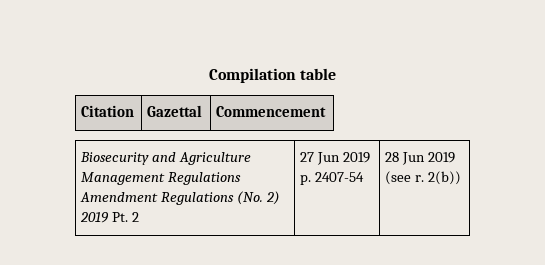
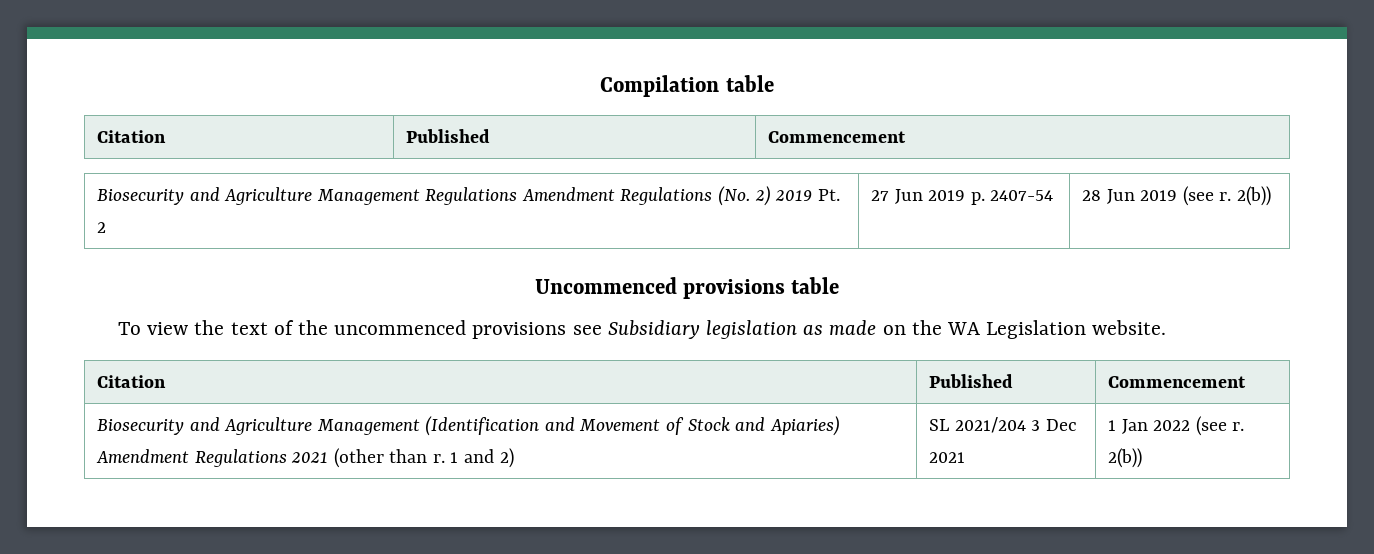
[147,105,203,117] Gazettal -> [406,129,491,143] Published
(462, 178) none -> [534,277,840,299] [117,320,1167,339] [97,375,167,388] [929,374,1014,388] [1108,376,1247,388] [97,416,840,436] [96,448,514,468] [929,417,1077,433] [929,452,966,463] [1108,416,1245,436] [1108,448,1143,468] // Uncommenced provisions table // To view the text of the uncommenced provisions see Subsidiary legislation as made on the WA Legislation website. // Citation | Published | Commencement // Biosecurity and Agriculture Management (Identification and Movement of Stock and Apiaries) Amendment Regulations 2021 (other than r. 1 and 2) | SL 2021/204 3 Dec 2021 | 1 Jan 2022 (see r. 2(b))

